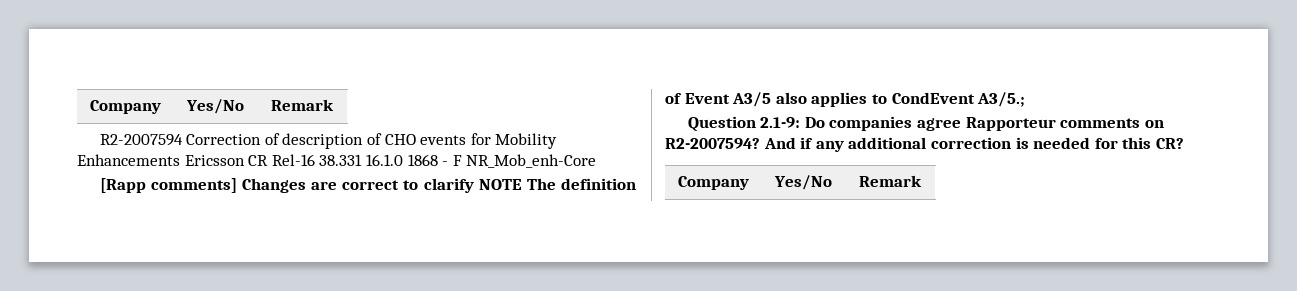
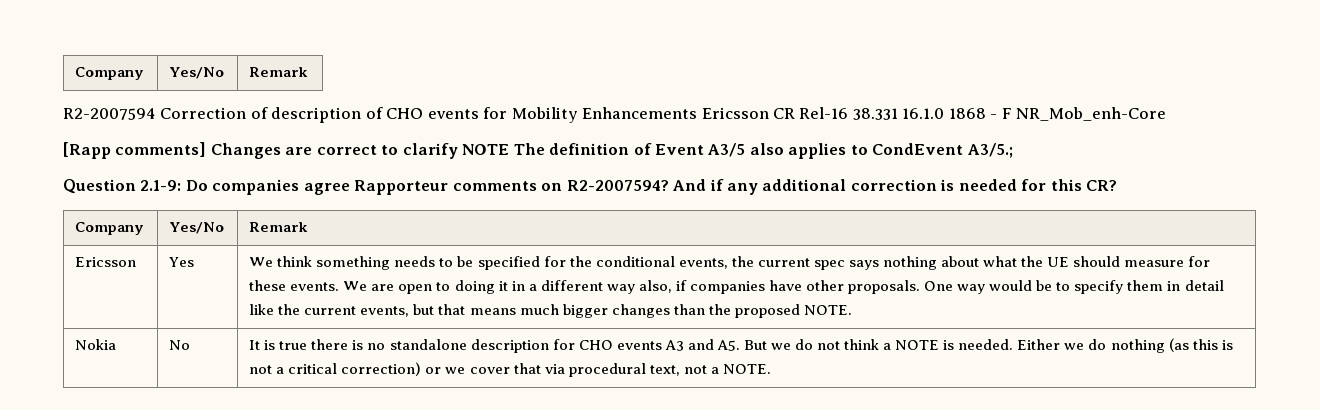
(922, 181) none -> [75,257,137,267] [169,257,195,267] [249,256,1211,270] [249,280,1224,294] [249,304,852,318] [75,339,117,350] [169,340,191,350] [249,338,1233,353] [249,362,771,377] // Ericsson | Yes | We think something needs to be specified for the conditional events, the current spec says nothing about what the UE should measure for these events. We are open to doing it in a different way also, if companies have other proposals. One way would be to specify them in detail like the current events, but that means much bigger changes than the proposed NOTE. // Nokia | No | It is true there is no standalone description for CHO events A3 and A5. But we do not think a NOTE is needed. Either we do nothing (as this is not a critical correction) or we cover that via procedural text, not a NOTE.

